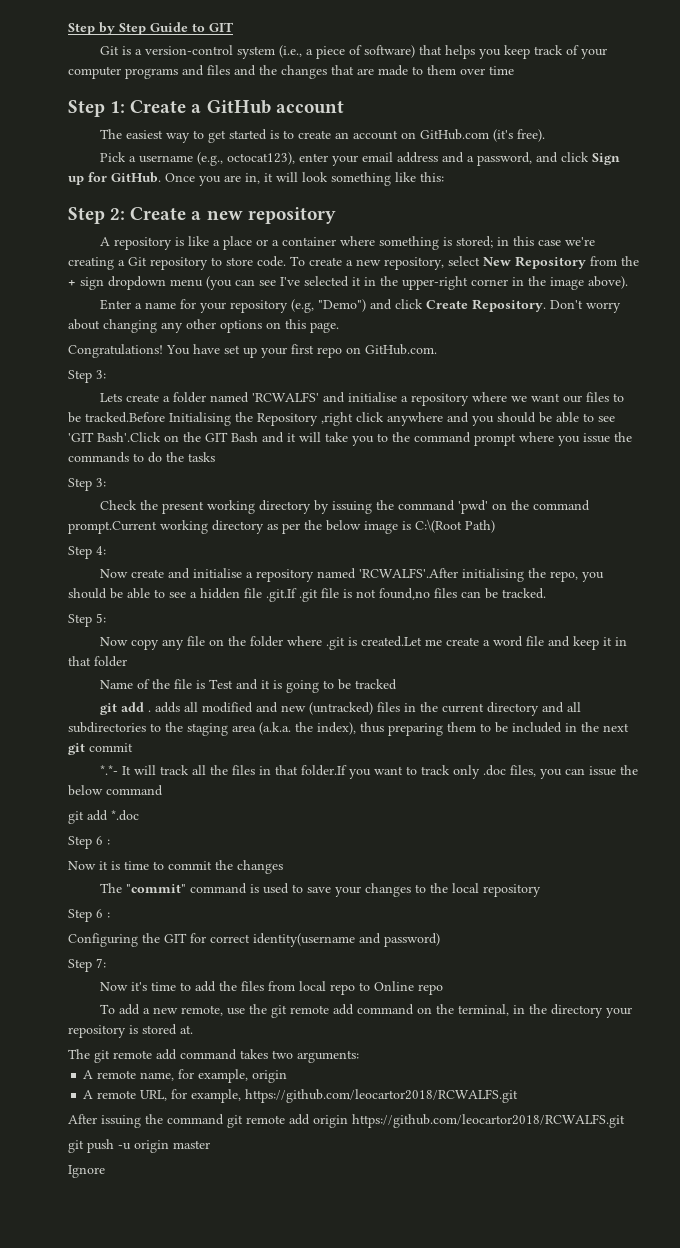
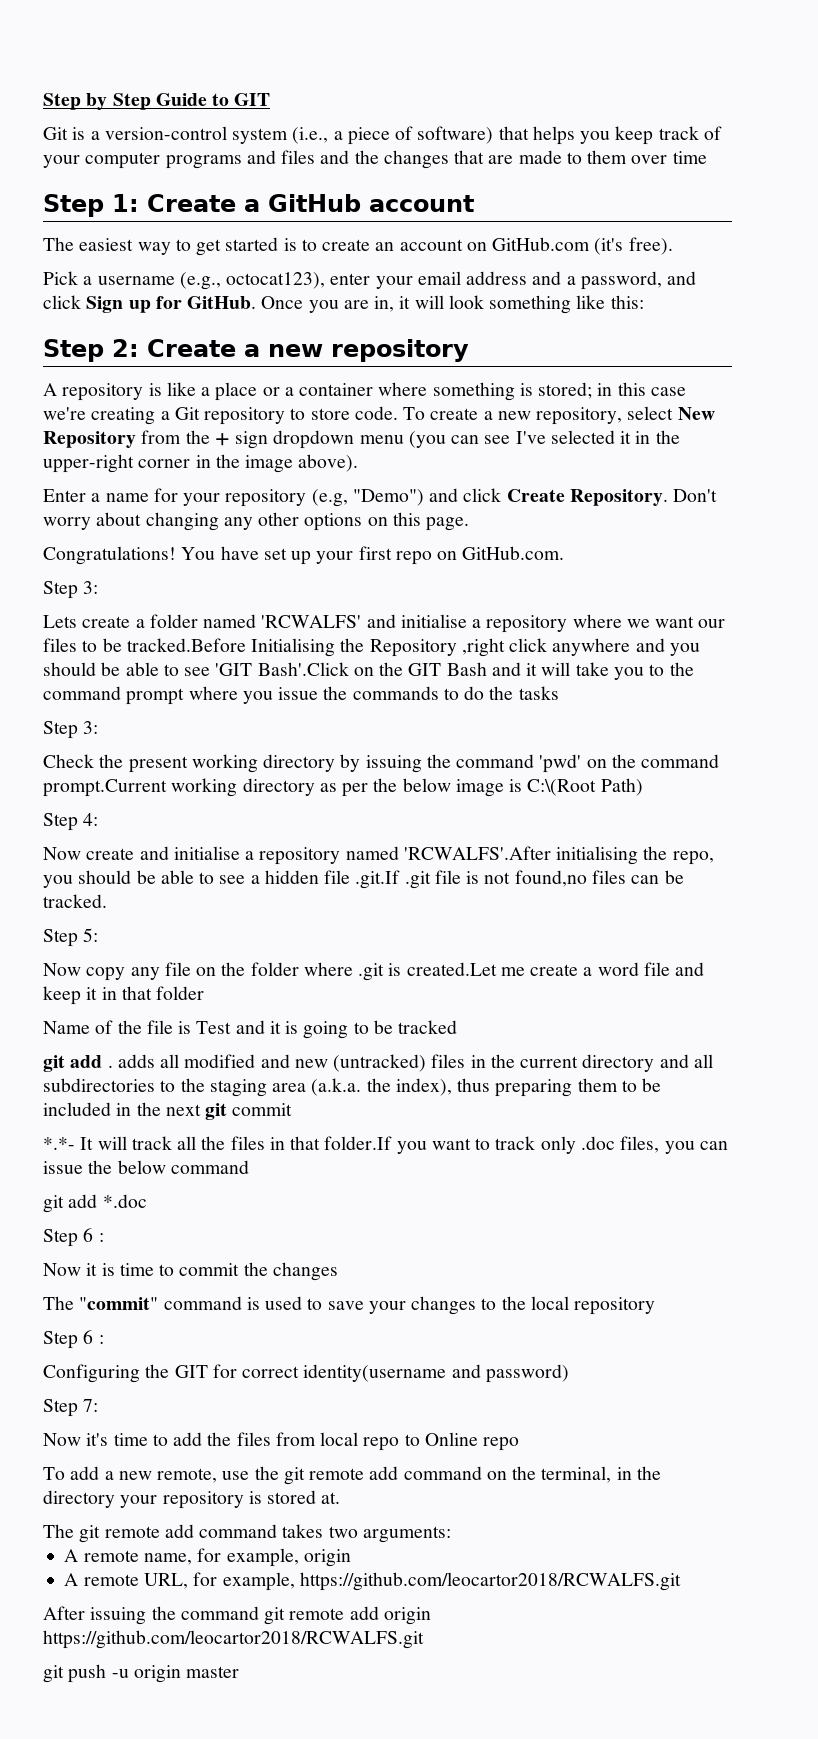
[68,1165,105,1178] // Ignore -> (240, 1672) none

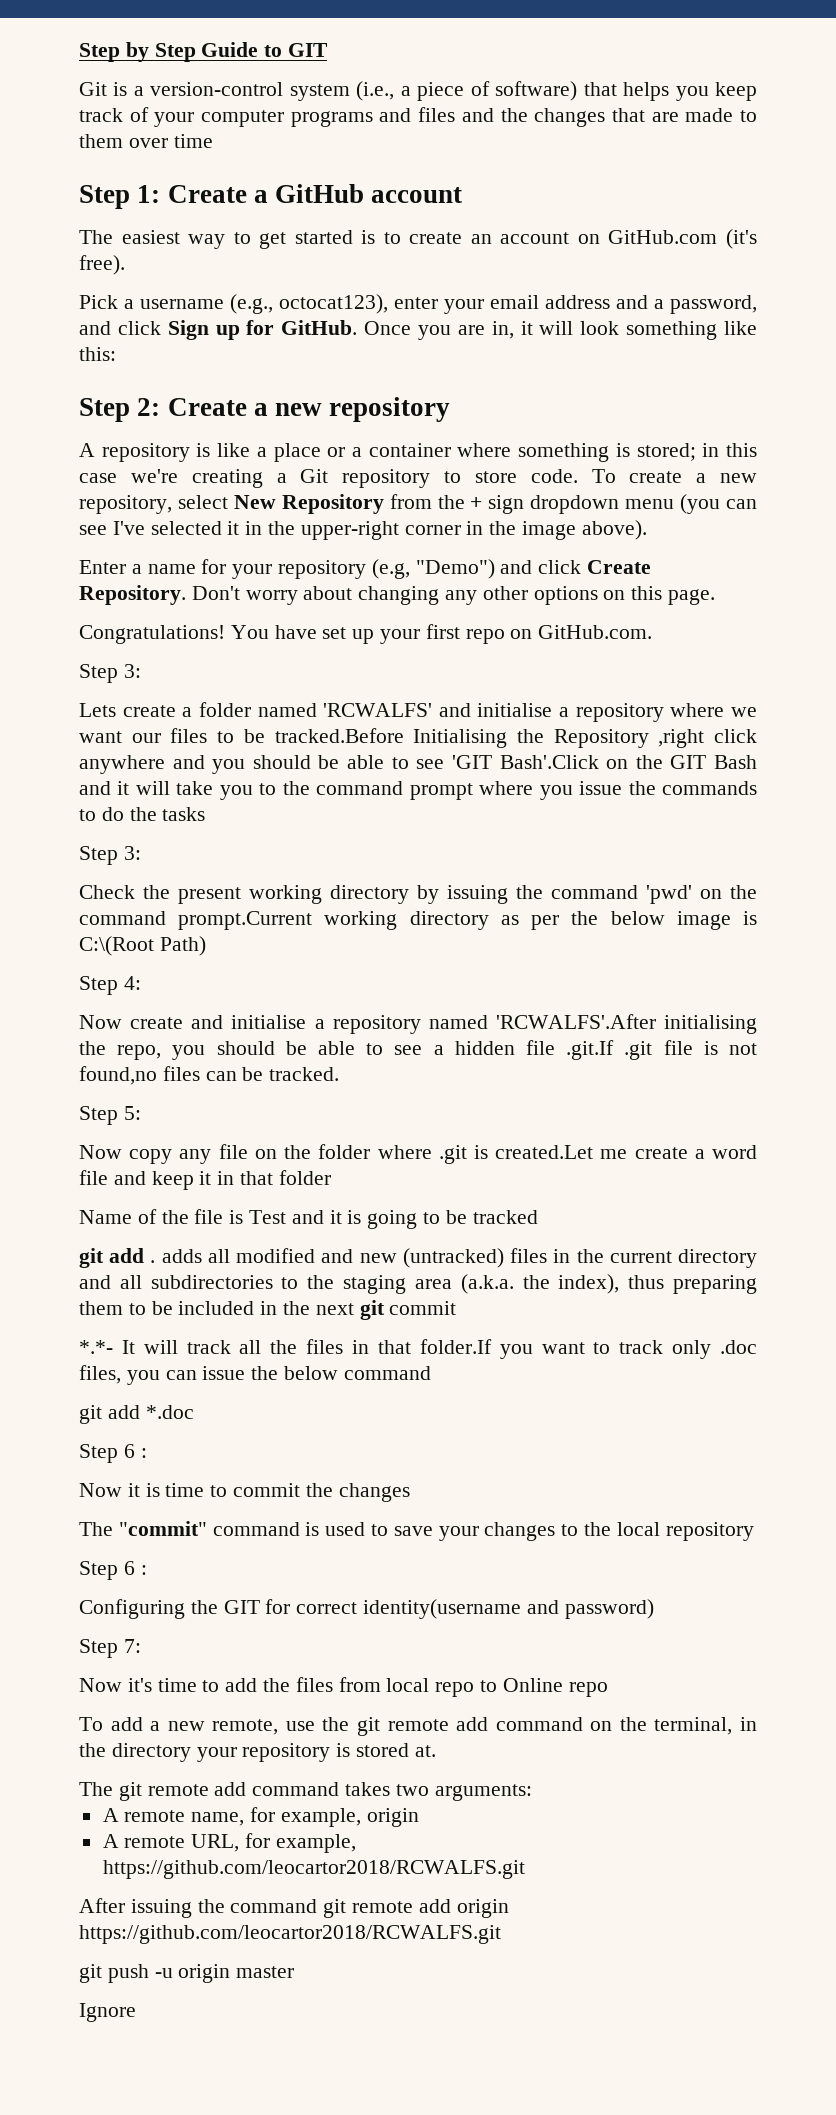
(240, 1672) none -> [79,2003,136,2022] // Ignore

